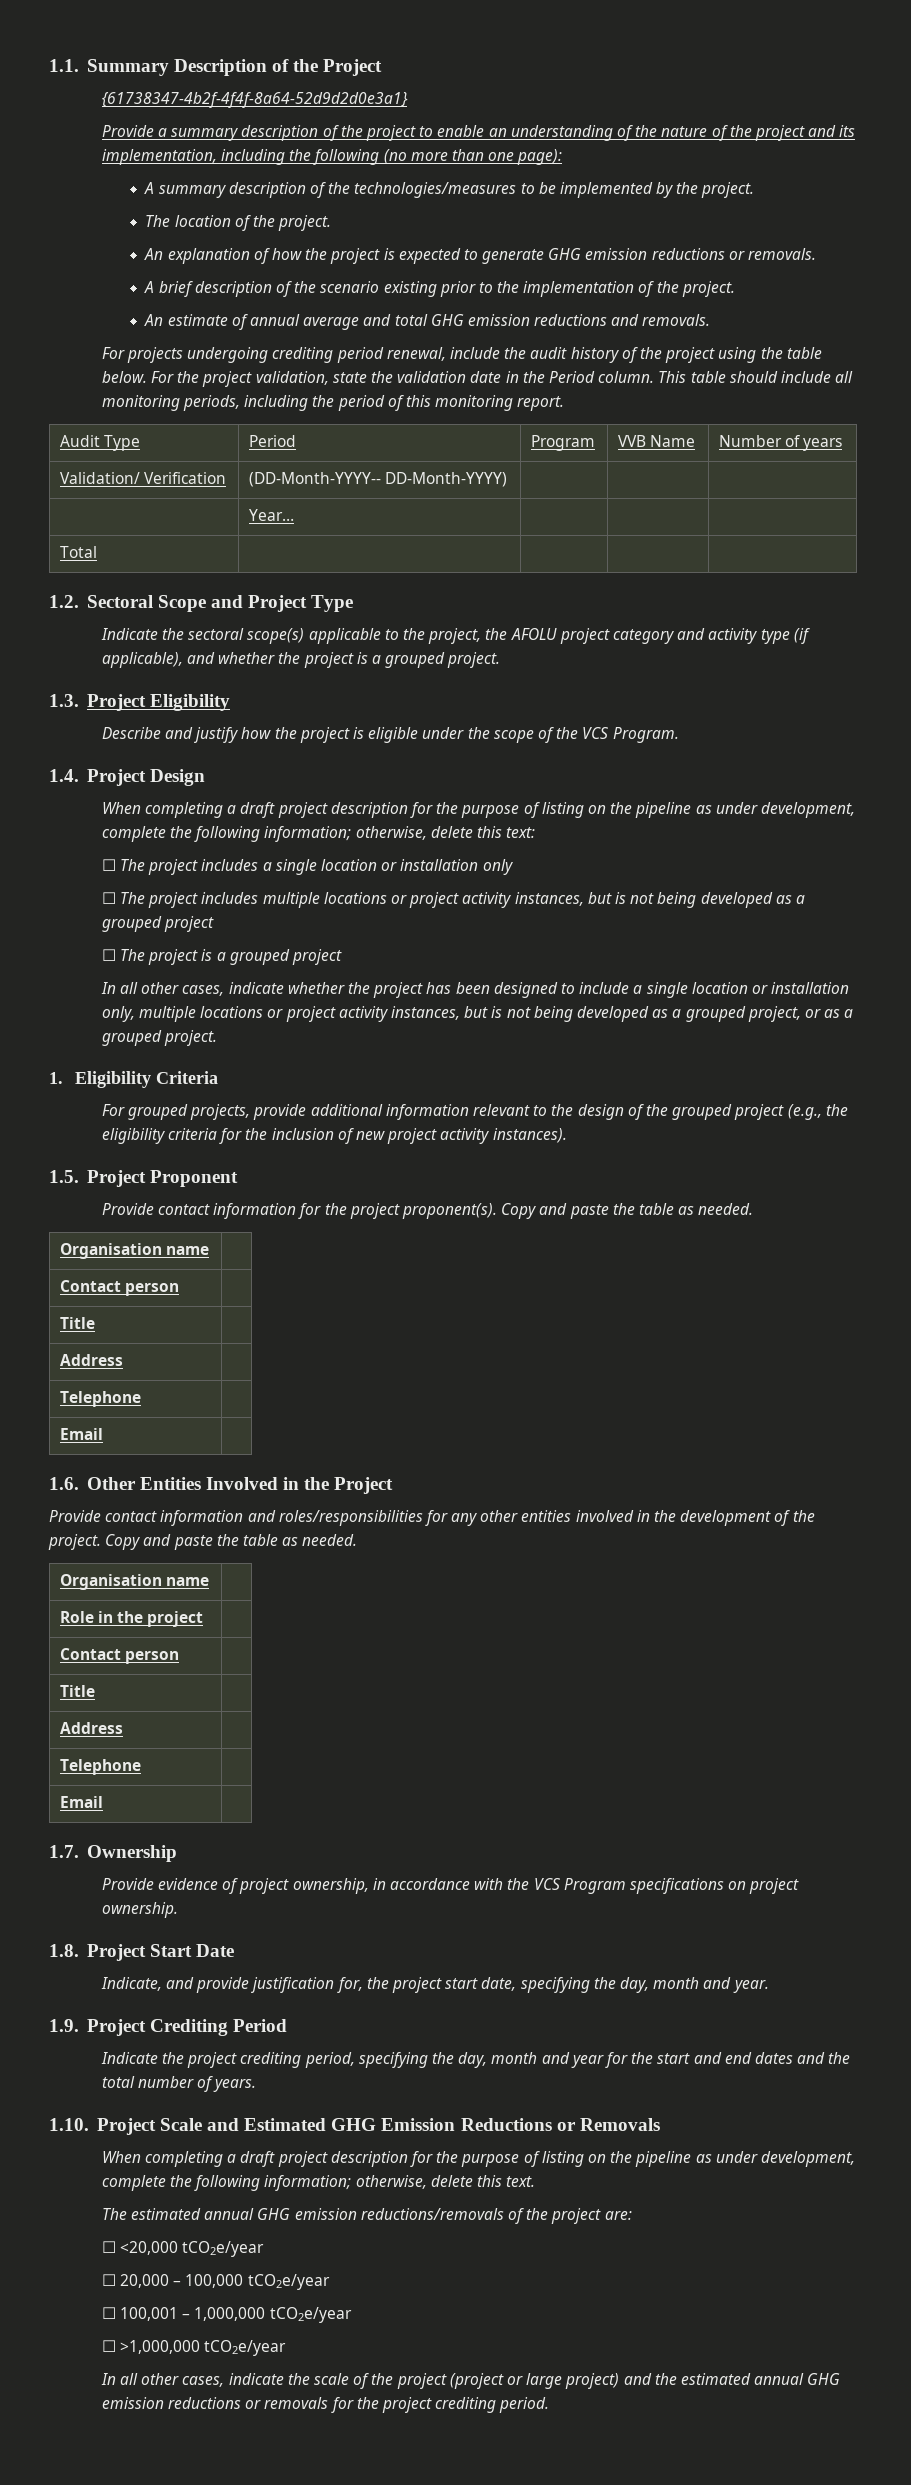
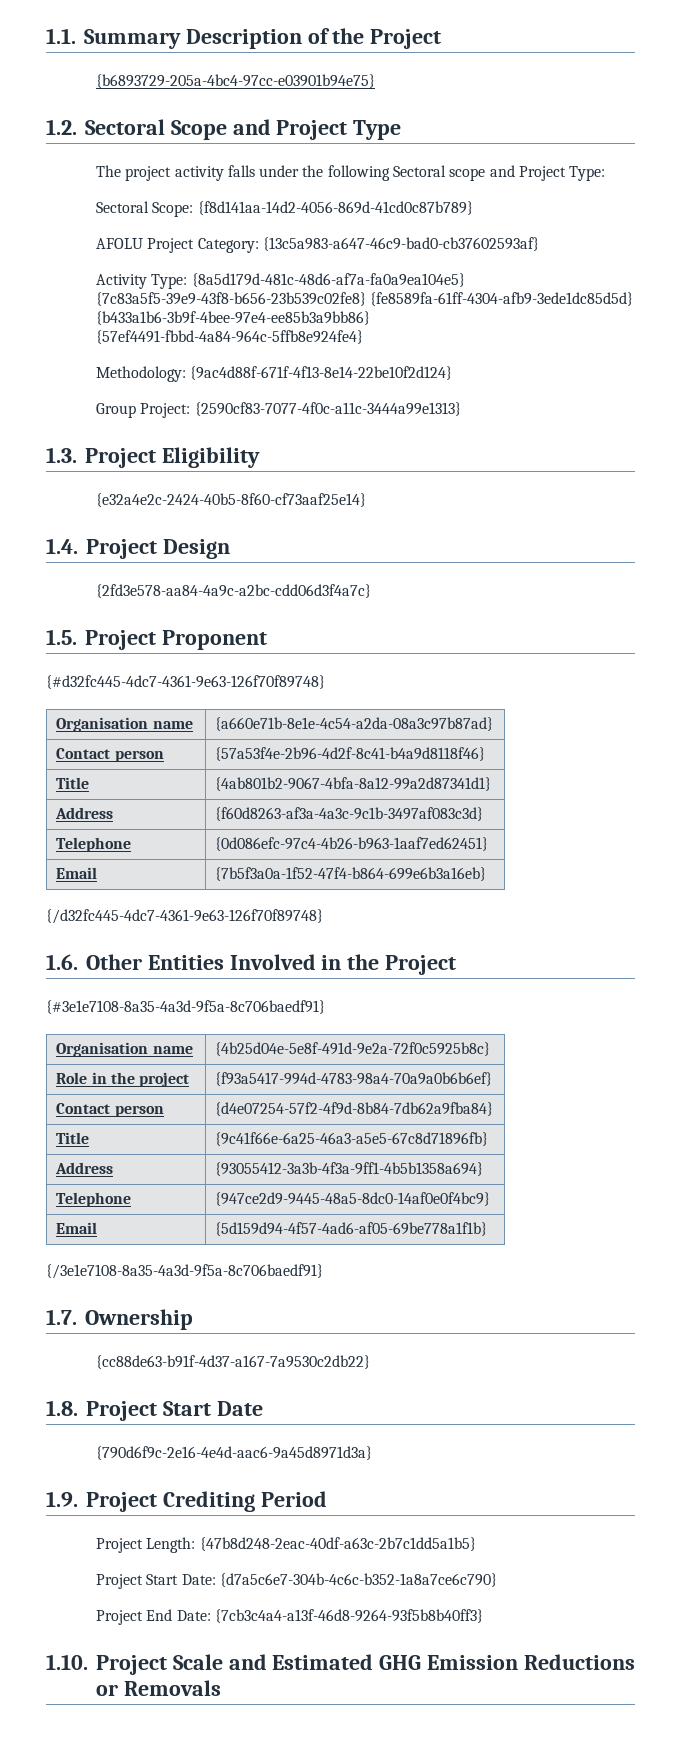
[101,92,408,108] [101,125,856,141] [101,149,563,165] [144,182,755,198] [145,215,332,231] [144,248,817,264] [144,281,735,297] [144,314,711,330] [101,347,822,363] [101,371,854,387] [101,395,565,411] [59,435,140,451] [248,435,296,447] [530,435,595,451] [617,435,695,447] [718,435,843,451] [59,472,226,484] [248,472,507,487] [248,509,294,521] [59,546,97,558] {61738347-4b2f-4f4f-8a64-52d9d2d0e3a1} // Provide a summary description of the project to enable an understanding of the nature of the project and its implementation, including the following (no more than one page): // A summary description of the technologies/measures to be implemented by the project. // The location of the project. // An explanation of how the project is expected to generate GHG emission reductions or removals. // A brief description of the scenario existing prior to the implementation of the project. // An estimate of annual average and total GHG emission reductions and removals. // For projects undergoing crediting period renewal, include the audit history of the project using the table below. For the project validation, state the validation date in the Period column. This table should include all monitoring periods, including the period of this monitoring report. // Audit Type | Period | Program | VVB Name | Number of years // Validation/ Verification | (DD-Month-YYYY-- DD-Month-YYYY) | | | // | Year… | | | // Total | | | | -> [95,74,375,88] {b6893729-205a-4bc4-97cc-e03901b94e75}
[100,628,810,644] [101,652,501,668] [49,694,230,711] [101,727,679,743] [49,769,205,786] [101,802,855,818] [101,826,536,842] [101,859,513,875] [101,892,805,908] [101,916,215,932] [101,949,343,965] [100,982,850,998] [101,1006,854,1022] [101,1030,218,1046] [49,1071,219,1088] [101,1104,848,1120] [101,1128,567,1144] [49,1170,238,1187] [101,1203,754,1219] [59,1243,209,1259] [59,1280,179,1296] [59,1317,95,1329] [59,1354,123,1366] [59,1391,141,1407] [59,1428,103,1440] Indicate the sectoral scope(s) applicable to the project, the AFOLU project category and activity type (if applicable), and whether the project is a grouped project. // 1.3. Project Eligibility // Describe and justify how the project is eligible under the scope of the VCS Program. // 1.4. Project Design // When completing a draft project description for the purpose of listing on the pipeline as under development, complete the following information; otherwise, delete this text: // ☐ The project includes a single location or installation only // ☐ The project includes multiple locations or project activity instances, but is not being developed as a grouped project // ☐ The project is a grouped project // In all other cases, indicate whether the project has been designed to include a single location or installation only, multiple locations or project activity instances, but is not being developed as a grouped project, or as a grouped project. // 1. Eligibility Criteria // For grouped projects, provide additional information relevant to the design of the grouped project (e.g., the eligibility criteria for the inclusion of new project activity instances). // 1.5. Project Proponent // Provide contact information for the project proponent(s). Copy and paste the table as needed. // Organisation name | // Contact person | // Title | // Address | // Telephone | // Email | -> [95,165,606,181] [95,201,473,217] [95,237,539,253] [95,273,465,289] [95,292,634,306] [95,311,370,325] [95,330,363,344] [95,366,453,382] [95,402,461,418] [46,447,260,468] [95,493,366,507] [46,538,230,559] [95,584,371,598] [46,629,267,650] [46,675,325,689] [56,717,193,732] [215,717,494,731] [56,748,164,762] [215,747,486,761] [56,777,90,789] [215,777,492,791] [55,807,114,819] [215,807,484,821] [56,837,132,852] [215,837,489,851] [56,867,98,879] [215,867,487,881] [46,909,323,924] The project activity falls under the following Sectoral scope and Project Type: // Sectoral Scope: {f8d141aa-14d2-4056-869d-41cd0c87b789} // AFOLU Project Category: {13c5a983-a647-46c9-bad0-cb37602593af} // Activity Type: {8a5d179d-481c-48d6-af7a-fa0a9ea104e5} {7c83a5f5-39e9-43f8-b656-23b539c02fe8} {fe8589fa-61ff-4304-afb9-3ede1dc85d5d} {b433a1b6-3b9f-4bee-97e4-ee85b3a9bb86} {57ef4491-fbbd-4a84-964c-5ffb8e924fe4} // Methodology: {9ac4d88f-671f-4f13-8e14-22be10f2d124} // Group Project: {2590cf83-7077-4f0c-a11c-3444a99e1313} // 1.3. Project Eligibility // {e32a4e2c-2424-40b5-8f60-cf73aaf25e14} // 1.4. Project Design // {2fd3e578-aa84-4a9c-a2bc-cdd06d3f4a7c} // 1.5. Project Proponent // {#d32fc445-4dc7-4361-9e63-126f70f89748} // Organisation name | {a660e71b-8e1e-4c54-a2da-08a3c97b87ad} // Contact person | {57a53f4e-2b96-4d2f-8c41-b4a9d8118f46} // Title | {4ab801b2-9067-4bfa-8a12-99a2d87341d1} // Address | {f60d8263-af3a-4a3c-9c1b-3497af083c3d} // Telephone | {0d086efc-97c4-4b26-b963-1aaf7ed62451} // Email | {7b5f3a0a-1f52-47f4-b864-699e6b3a16eb} // {/d32fc445-4dc7-4361-9e63-126f70f89748}
[49,1510,815,1526] [48,1534,358,1550] [59,1574,209,1590] Provide contact information and roles/responsibilities for any other entities involved in the development of the project. Copy and paste the table as needed. // Organisation name | -> [46,1000,325,1014] [56,1042,193,1057] [215,1042,491,1056] {#3e1e7108-8a35-4a3d-9f5a-8c706baedf91} // Organisation name | {4b25d04e-5e8f-491d-9e2a-72f0c5925b8c}
[59,1648,179,1664] [59,1685,95,1697] [59,1722,123,1734] [59,1759,141,1775] [59,1796,103,1808] // Contact person | // Title | // Address | // Telephone | // Email | -> [215,1072,493,1086] [56,1103,164,1117] [215,1102,494,1116] [56,1132,90,1144] [215,1132,489,1146] [55,1162,114,1174] [215,1162,484,1176] [56,1192,132,1207] [215,1192,491,1206] [56,1222,98,1234] [215,1222,488,1236] [46,1264,323,1279] {f93a5417-994d-4783-98a4-70a9a0b6b6ef} // Contact person | {d4e07254-57f2-4f9d-8b84-7db62a9fba84} // Title | {9c41f66e-6a25-46a3-a5e5-67c8d71896fb} // Address | {93055412-3a3b-4f3a-9ff1-4b5b1358a694} // Telephone | {947ce2d9-9445-48a5-8dc0-14af0e0f4bc9} // Email | {5d159d94-4f57-4ad6-af05-69be778a1f1b} // {/3e1e7108-8a35-4a3d-9f5a-8c706baedf91}
[101,1878,800,1894] [101,1902,178,1918] [49,1944,235,1961] [100,1977,769,1993] [49,2019,288,2036] [100,2052,851,2068] [101,2076,257,2092] Provide evidence of project ownership, in accordance with the VCS Program specifications on project ownership. // 1.8. Project Start Date // Indicate, and provide justification for, the project start date, specifying the day, month and year. // 1.9. Project Crediting Period // Indicate the project crediting period, specifying the day, month and year for the start and end dates and the total number of years. -> [95,1355,370,1369] [46,1400,263,1421] [95,1446,372,1460] [46,1491,327,1512] [95,1537,476,1553] [95,1573,497,1589] [95,1609,483,1625] {cc88de63-b91f-4d37-a167-7a9530c2db22} // 1.8. Project Start Date // {790d6f9c-2e16-4e4d-aac6-9a45d8971d3a} // 1.9. Project Crediting Period // Project Length: {47b8d248-2eac-40df-a63c-2b7c1dd5a1b5} // Project Start Date: {d7a5c6e7-304b-4c6c-b352-1a8a7ce6c790} // Project End Date: {7cb3c4a4-a13f-46d8-9264-93f5b8b40ff3}
[101,2151,855,2167] [101,2175,536,2191] [101,2208,632,2224] [101,2241,265,2257] [101,2274,330,2290] [101,2307,352,2323] [101,2340,287,2356] [100,2373,841,2389] [101,2397,550,2413] // When completing a draft project description for the purpose of listing on the pipeline as under development, complete the following information; otherwise, delete this text. // The estimated annual GHG emission reductions/removals of the project are: // ☐ <20,000 tCO2e/year // ☐ 20,000 – 100,000 tCO2e/year // ☐ 100,001 – 1,000,000 tCO2e/year // ☐ >1,000,000 tCO2e/year // In all other cases, indicate the scale of the project (project or large project) and the estimated annual GHG emission reductions or removals for the project crediting period. -> (221, 1688) none

